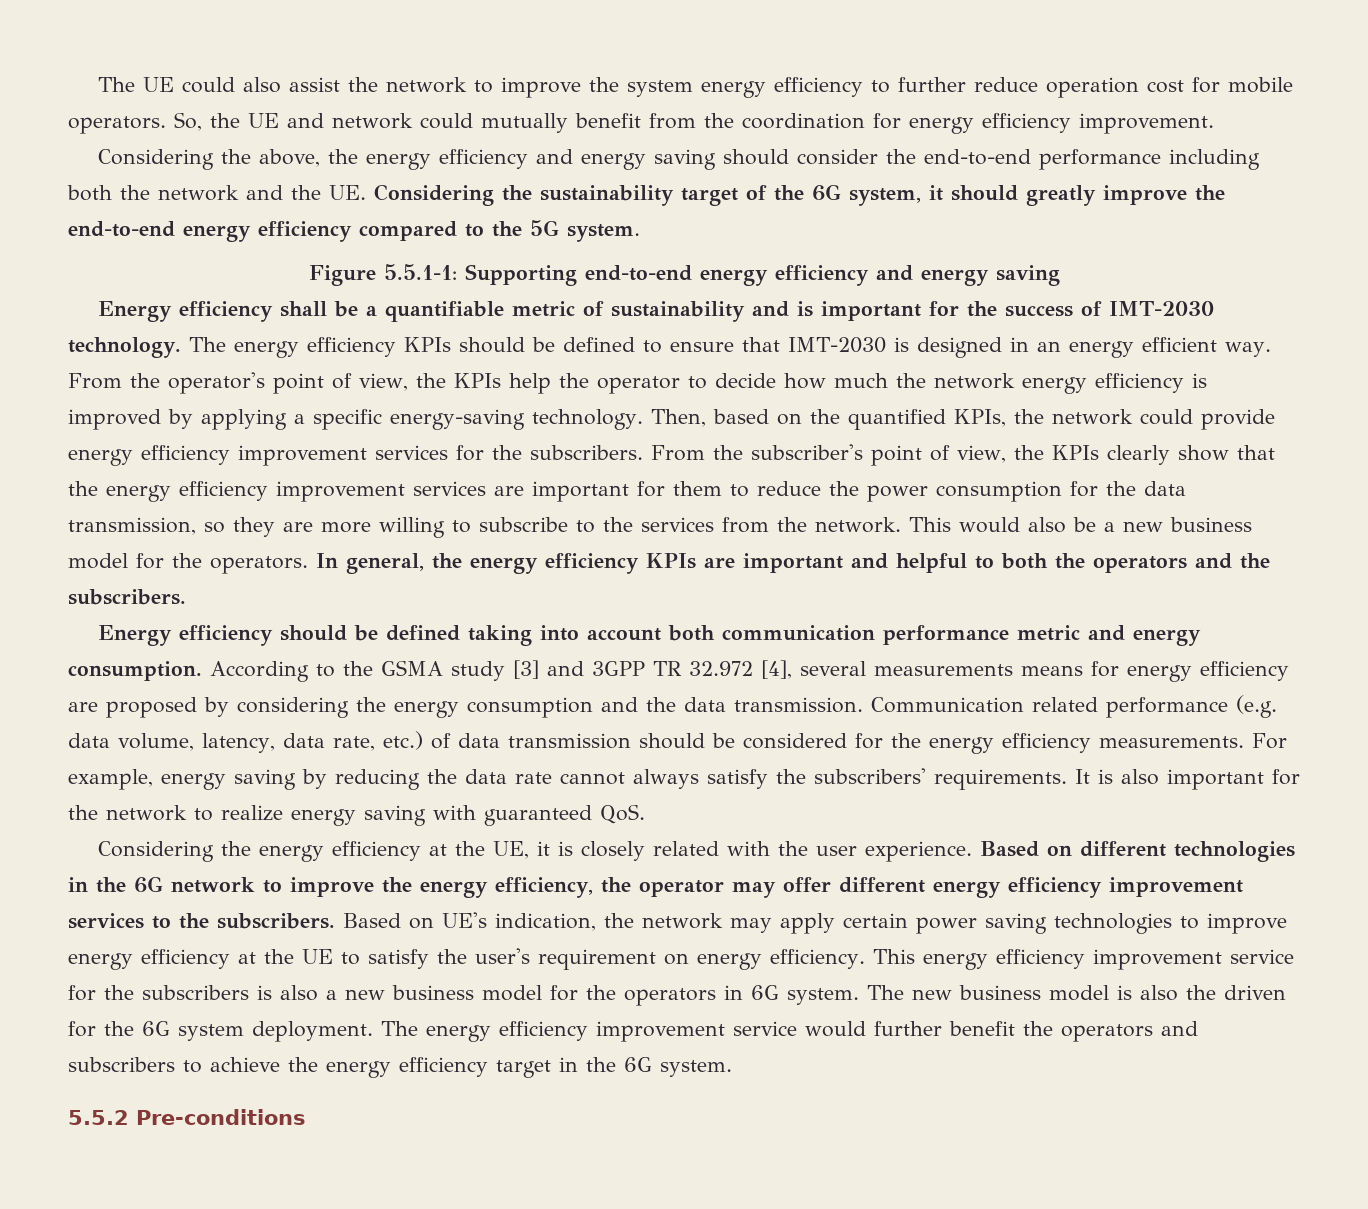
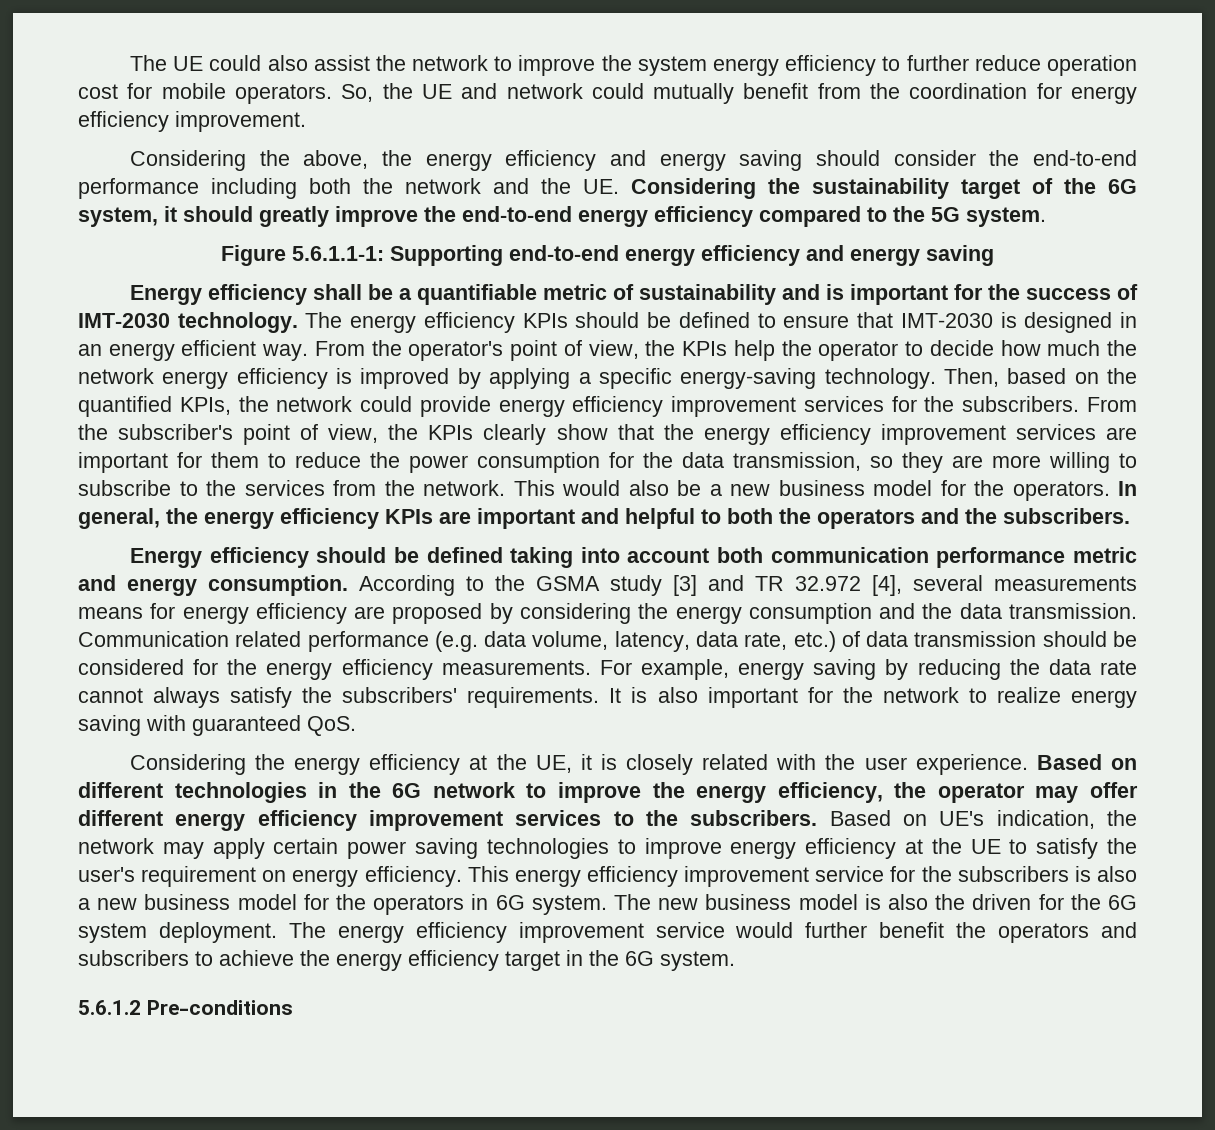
[383,264,457,280] 5.5.1-1: -> [292,246,384,261] 5.6.1.1-1:
[592,661,645,676] 3GPP -> (744, 583) none
[68,1110,129,1125] 5.5.2 -> [78,1000,141,1015] 5.6.1.2

